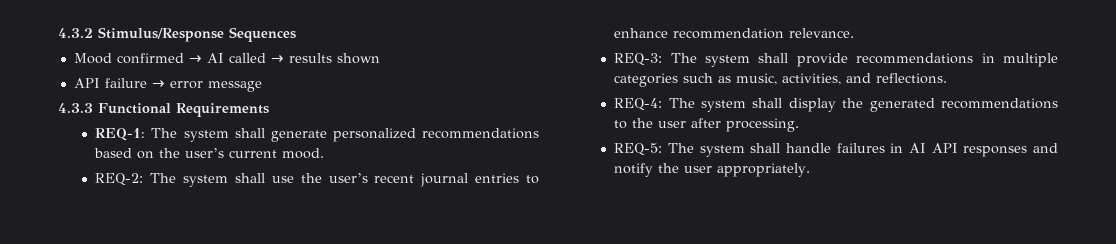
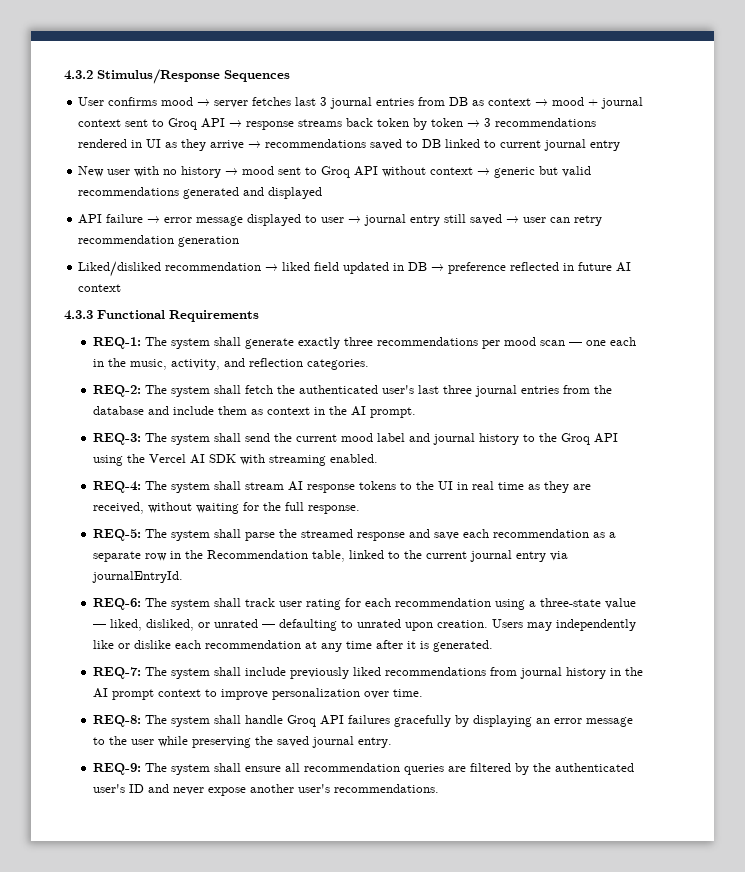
[73,53,380,64] Mood confirmed → AI called → results shown -> [78,97,644,109] [78,118,597,130] [78,139,621,151] [78,166,592,178] [78,187,323,199] User confirms mood → server fetches last 3 journal entries from DB as context → mood + journal context sent to Groq API → response streams back token by token → 3 recommendations rendered in UI as they arrive → recommendations saved to DB linked to current journal entry // New user with no history → mood sent to Groq API without context → generic but valid recommendations generated and displayed
(262, 86) none -> [247,214,603,226] [78,235,240,247] [78,261,632,277] [78,284,122,292] displayed to user → journal entry still saved → user can retry recommendation generation // Liked/disliked recommendation → liked field updated in DB → preference reflected in future AI context
[332,128,539,142] [94,148,325,159] [95,173,539,187] [614,28,855,39] [614,53,1058,67] [614,73,948,87] [614,98,1058,112] [614,118,800,132] [614,143,1058,157] [614,163,811,177] personalized recommendations based on the user’s current mood. // REQ-2: The system shall use the user’s recent journal entries to enhance recommendation relevance. // REQ-3: The system shall provide recommendations in multiple categories such as music, activities, and reflections. // REQ-4: The system shall display the generated recommendations to the user after processing. // REQ-5: The system shall handle failures in AI API responses and notify the user appropriately. -> [297,337,636,349] [92,358,369,370] [92,385,612,397] [92,406,416,418] [92,433,618,445] [92,454,378,466] [92,481,591,493] [92,502,360,514] [92,529,616,541] [92,550,568,562] [91,571,183,583] [92,598,636,610] [92,619,636,631] [92,640,493,652] [92,667,643,679] [92,688,423,700] [92,715,633,727] [92,736,392,748] [92,763,634,775] [92,784,439,796] exactly three recommendations per mood scan — one each in the music, activity, and reflection categories. // REQ-2: The system shall fetch the authenticated user's last three journal entries from the database and include them as context in the AI prompt. // REQ-3: The system shall send the current mood label and journal history to the Groq API using the Vercel AI SDK with streaming enabled. // REQ-4: The system shall stream AI response tokens to the UI in real time as they are received, without waiting for the full response. // REQ-5: The system shall parse the streamed response and save each recommendation as a separate row in the Recommendation table, linked to the current journal entry via journalEntryId. // REQ-6: The system shall track user rating for each recommendation using a three-state value — liked, disliked, or unrated — defaulting to unrated upon creation. Users may independently like or dislike each recommendation at any time after it is generated. // REQ-7: The system shall include previously liked recommendations from journal history in the AI prompt context to improve personalization over time. // REQ-8: The system shall handle Groq API failures gracefully by displaying an error message to the user while preserving the saved journal entry. // REQ-9: The system shall ensure all recommendation queries are filtered by the authenticated user's ID and never expose another user's recommendations.

